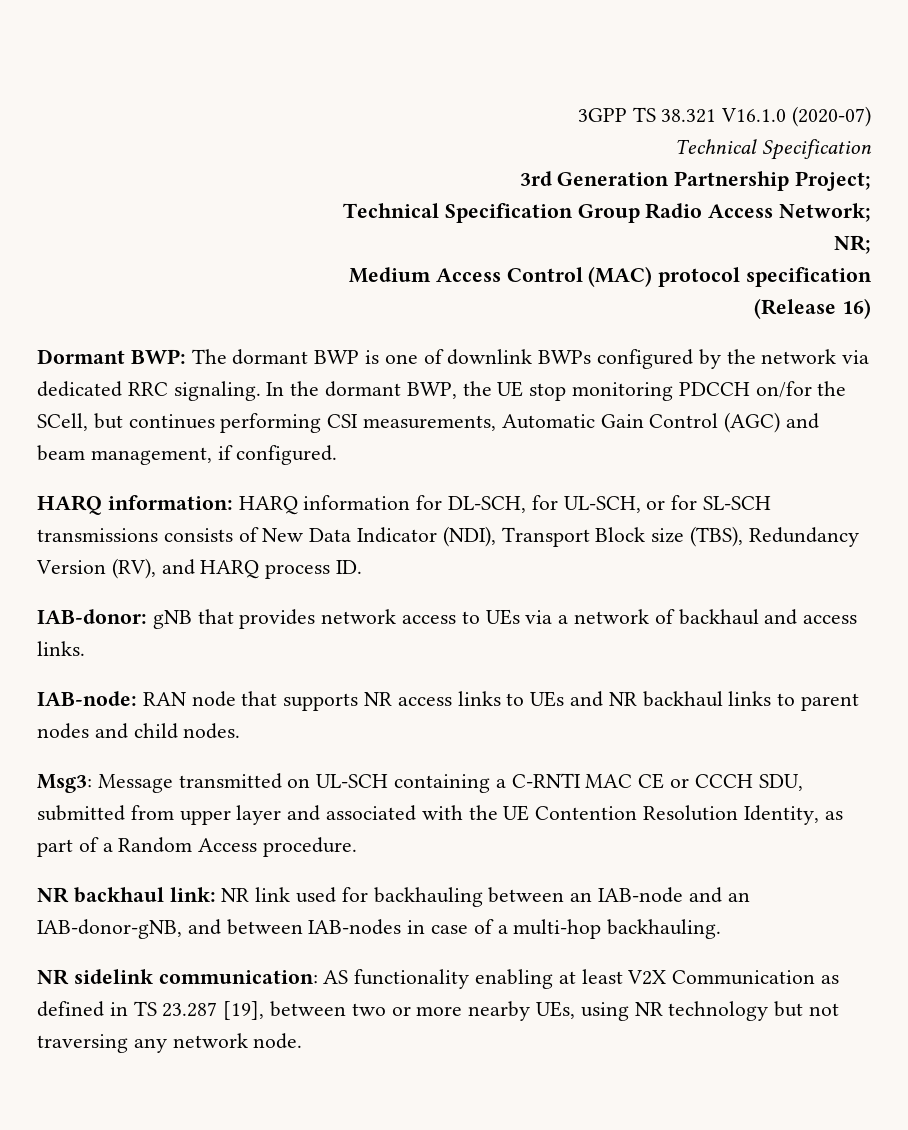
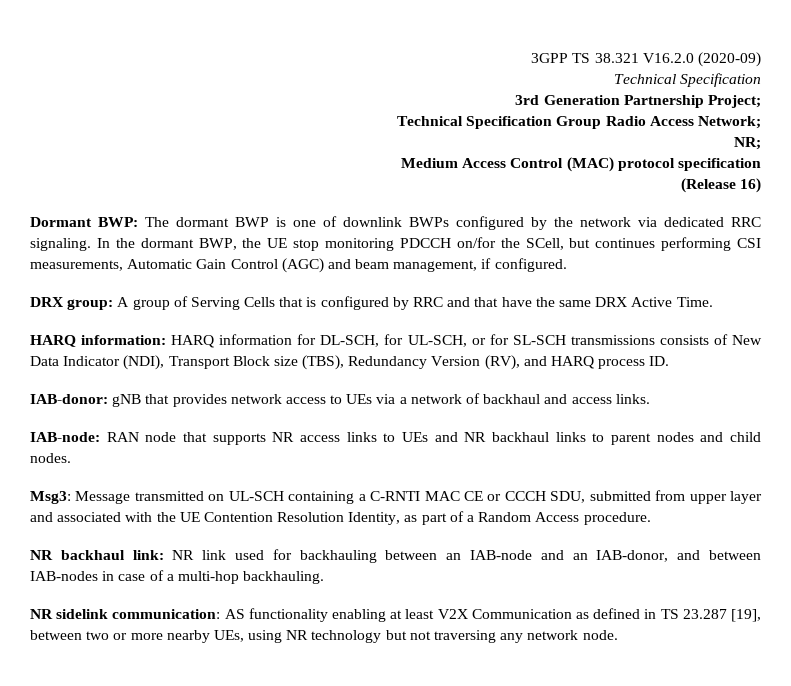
[721,106,871,127] V16.1.0 (2020-07) -> [642,52,761,67] V16.2.0 (2020-09)
(338, 455) none -> [30,296,713,310] // DRX group: A group of Serving Cells that is configured by RRC and that have the same DRX Active Time.
[37,919,182,939] IAB-donor-gNB, -> [596,550,669,562] IAB-donor,

